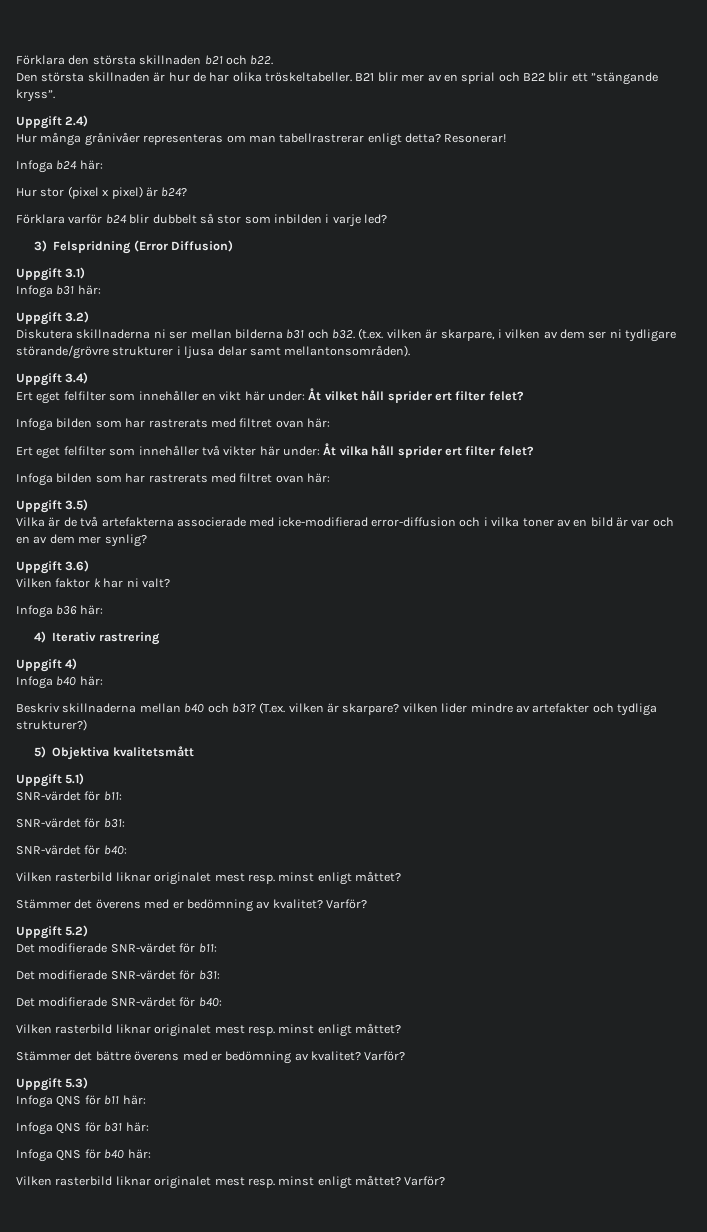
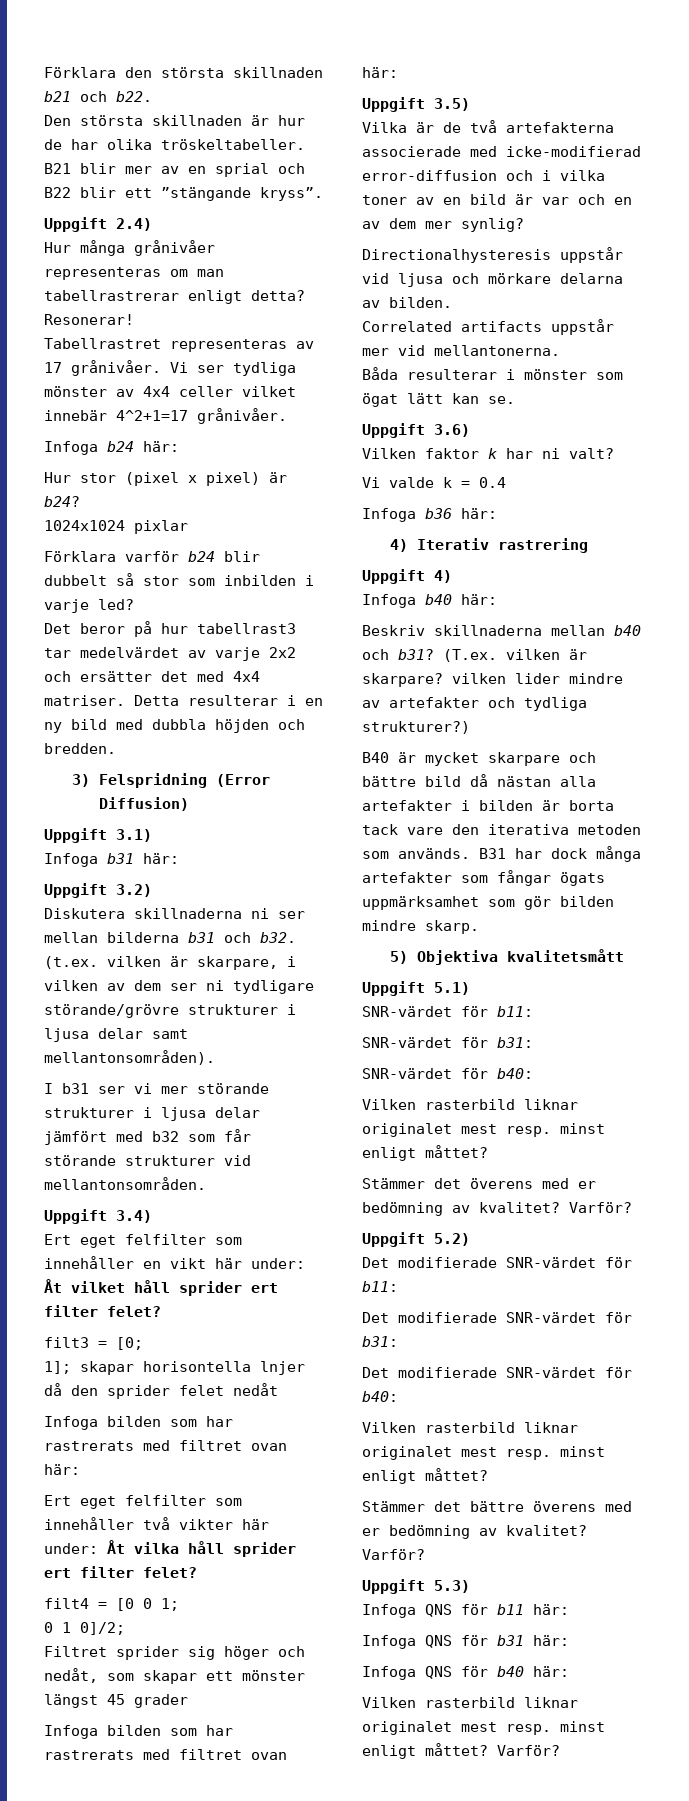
(507, 138) none -> [44,338,314,352] [44,360,296,376] [44,386,296,397] [44,408,287,424] // Tabellrastret representeras av 17 grånivåer. Vi ser tydliga mönster av 4x4 celler vilket innebär 4^2+1=17 grånivåer.
(188, 192) none -> [44,520,188,534] // 1024x1024 pixlar
(388, 219) none -> [44,621,296,637] [44,647,296,661] [44,671,260,682] [44,695,323,706] [44,719,305,733] [44,743,116,754] // Det beror på hur tabellrast3 tar medelvärdet av varje 2x2 och ersätter det med 4x4 matriser. Detta resulterar i en ny bild med dubbla höjden och bredden.
(411, 351) none -> [44,1083,269,1094] [44,1107,260,1121] [44,1129,251,1145] [44,1155,251,1166] [44,1177,206,1190] // I b31 ser vi mer störande strukturer i ljusa delar jämfört med b32 som får störande strukturer vid mellantonsområden.
(524, 396) none -> [44,1337,143,1350] [44,1361,305,1375] [44,1383,278,1399] // filt3 = [0; // 1]; skapar horisontella lnjer då den sprider felet nedåt
(534, 451) none -> [44,1598,179,1611] [44,1622,125,1635] [44,1646,305,1660] [44,1668,305,1684] [44,1694,188,1708] // filt4 = [0 0 1; // 0 1 0]/2; // Filtret sprider sig höger och nedåt, som skapar ett mönster längst 45 grader
(147, 540) none -> [362,247,623,263] [362,273,623,287] [362,297,452,308] [362,319,614,335] [362,345,560,356] [362,367,623,380] [362,393,515,407] // Directionalhysteresis uppstår vid ljusa och mörkare delarna av bilden. // Correlated artifacts uppstår mer vid mellantonerna. // Båda resulterar i mönster som ögat lätt kan se.
(170, 583) none -> [362,477,506,488] // Vi valde k = 0.4
(87, 725) none -> [362,752,596,766] [362,774,596,787] [362,800,614,811] [362,824,641,835] [362,846,641,862] [362,870,605,886] [362,896,614,910] [362,920,479,934] // B40 är mycket skarpare och bättre bild då nästan alla artefakter i bilden är borta tack vare den iterativa metoden som används. B31 har dock många artefakter som fångar ögats uppmärksamhet som gör bilden mindre skarp.

